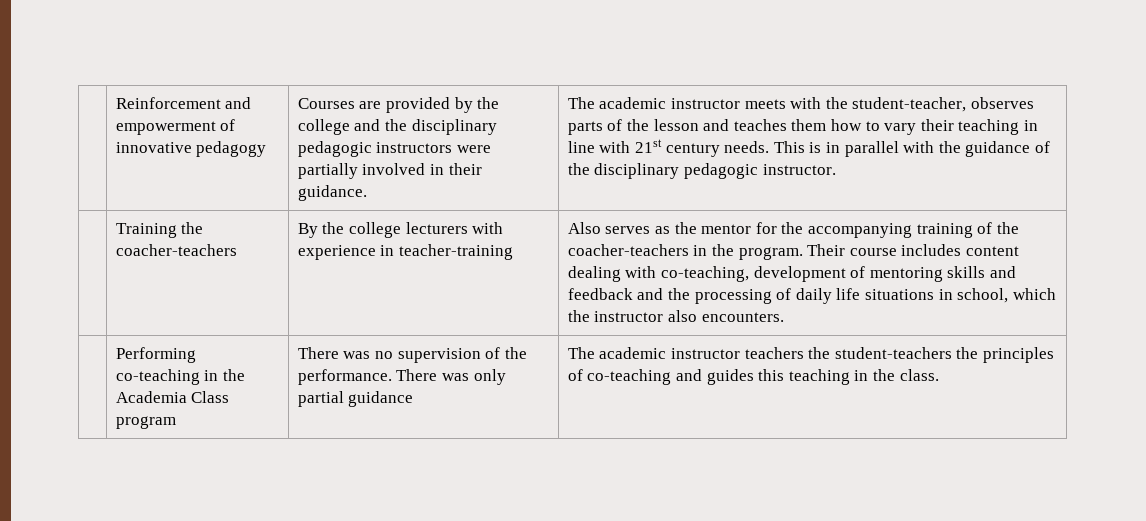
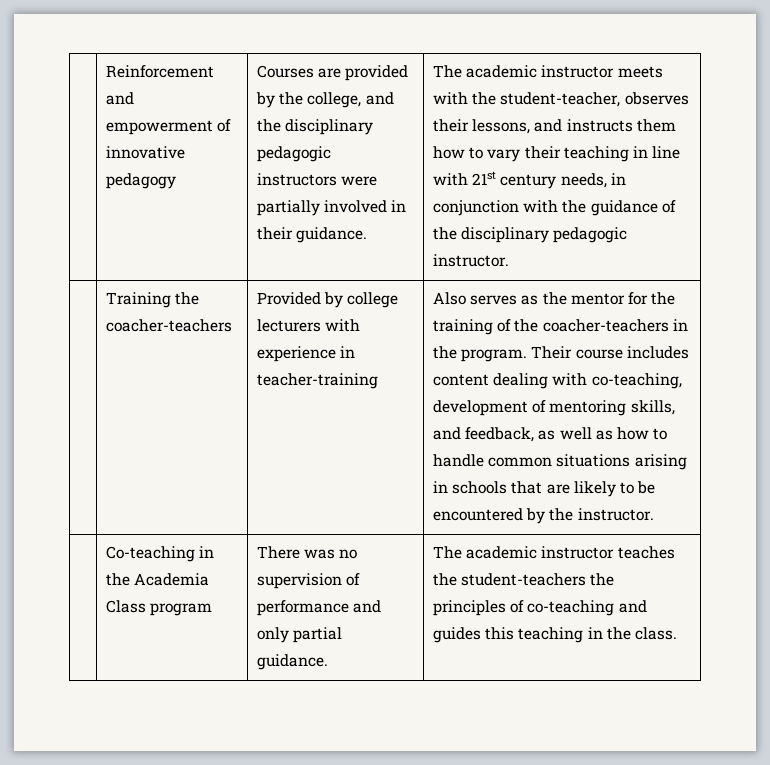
[297,119,350,135] college -> [307,92,362,108] college,
[567,119,787,135] parts of the lesson and teaches -> [432,119,633,134] their lessons, and instructs
[724,141,899,157] needs. This is in parallel -> [560,173,626,188] [432,200,519,216] needs, in conjunction
[297,222,345,238] By the -> [256,292,344,308] Provided by
[808,223,913,238] accompanying -> (676, 298) none
[947,266,1017,278] [567,288,1056,304] [567,310,784,322] [115,347,196,363] [115,369,200,385] skills and feedback and the processing of daily life situations in school, which the instructor also encounters. // | Performing co-teaching -> [630,400,675,415] [432,427,668,442] [432,454,687,470] [432,481,656,497] [432,508,654,524] [105,546,195,562] skills, and feedback, as well as how to handle common situations arising in schools that are likely to be encountered by the instructor. // | Co-teaching
[504,347,527,359] [297,369,470,385] the performance. There was -> [256,600,382,616] performance and
[348,391,414,407] [567,347,804,359] guidance | The academic instructor teachers -> [256,654,328,670] [432,546,675,559] guidance. | The academic instructor teaches

